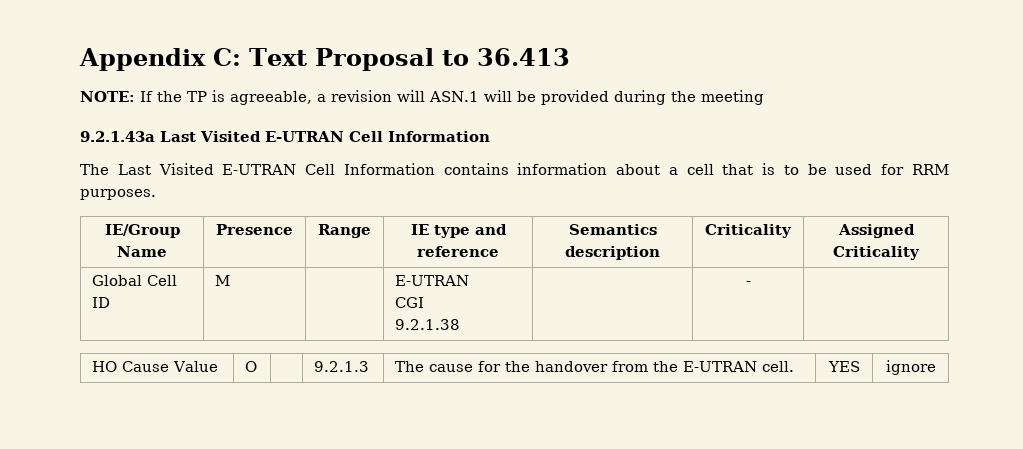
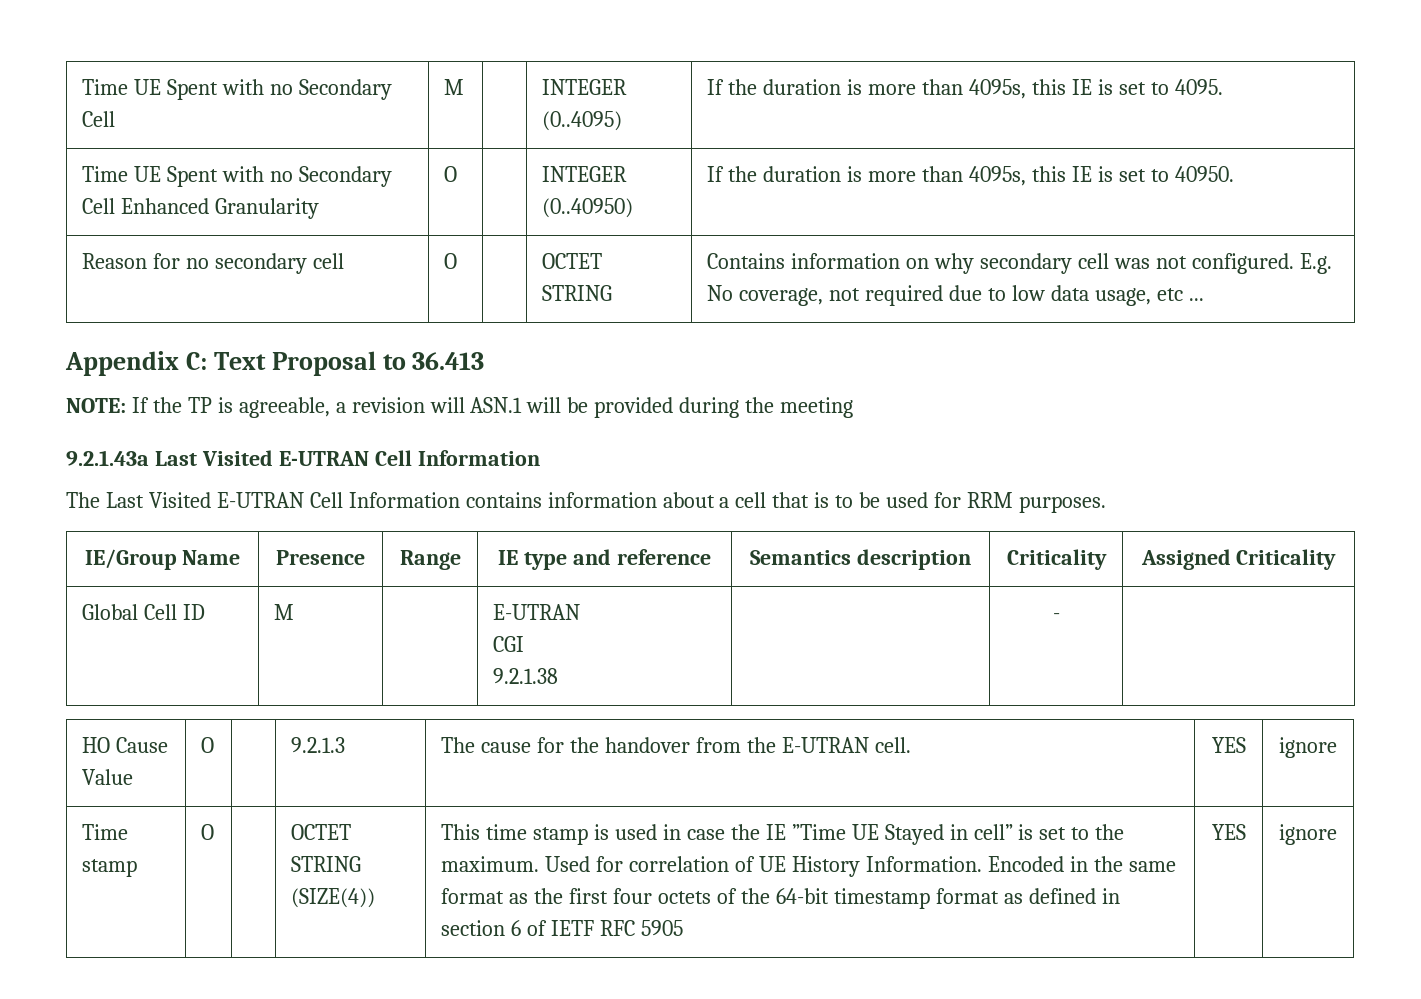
(79, 59) none -> [82,79,393,100] [82,111,116,127] [444,79,465,95] [542,79,628,95] [542,111,623,131] [707,79,1223,99] [82,166,393,187] [82,198,320,219] [444,166,458,182] [542,166,628,182] [542,198,634,218] [707,166,1234,186] [82,253,345,274] [444,253,458,269] [542,253,603,269] [542,285,613,301] [707,253,1332,274] [707,285,1204,306] Time UE Spent with no Secondary Cell | M | | INTEGER (0..4095) | If the duration is more than 4095s, this IE is set to 4095. // Time UE Spent with no Secondary Cell Enhanced Granularity | O | | INTEGER (0..40950) | If the duration is more than 4095s, this IE is set to 40950. // Reason for no secondary cell | O | | OCTET STRING | Contains information on why secondary cell was not configured. E.g. No coverage, not required due to low data usage, etc ... //
(936, 367) none -> [82,824,129,840] [82,859,138,877] [201,824,215,840] [291,824,352,840] [291,856,362,872] [291,888,376,908] [441,824,1125,845] [441,856,1176,877] [441,888,1120,909] [441,920,684,936] [1211,824,1246,840] [1279,824,1337,845] // Time stamp | O | | OCTET STRING (SIZE(4)) | This time stamp is used in case the IE ”Time UE Stayed in cell” is set to the maximum. Used for correlation of UE History Information. Encoded in the same format as the first four octets of the 64-bit timestamp format as defined in section 6 of IETF RFC 5905 | YES | ignore

